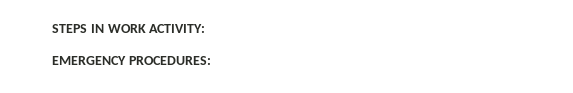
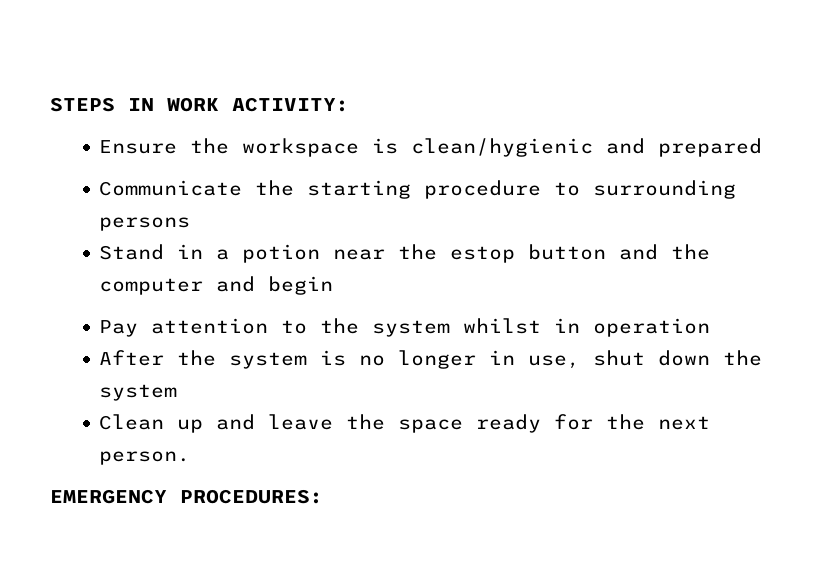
(206, 28) none -> [99,138,763,157] [99,180,737,199] [99,217,191,231] [99,244,711,263] [99,276,334,295] [99,318,711,337] [99,350,763,369] [99,384,178,401] [99,414,711,433] [99,451,191,465] // Ensure the workspace is clean/hygienic and prepared // Communicate the starting procedure to surrounding persons // Stand in a potion near the estop button and the computer and begin // Pay attention to the system whilst in operation // After the system is no longer in use, shut down the system // Clean up and leave the space ready for the next person.

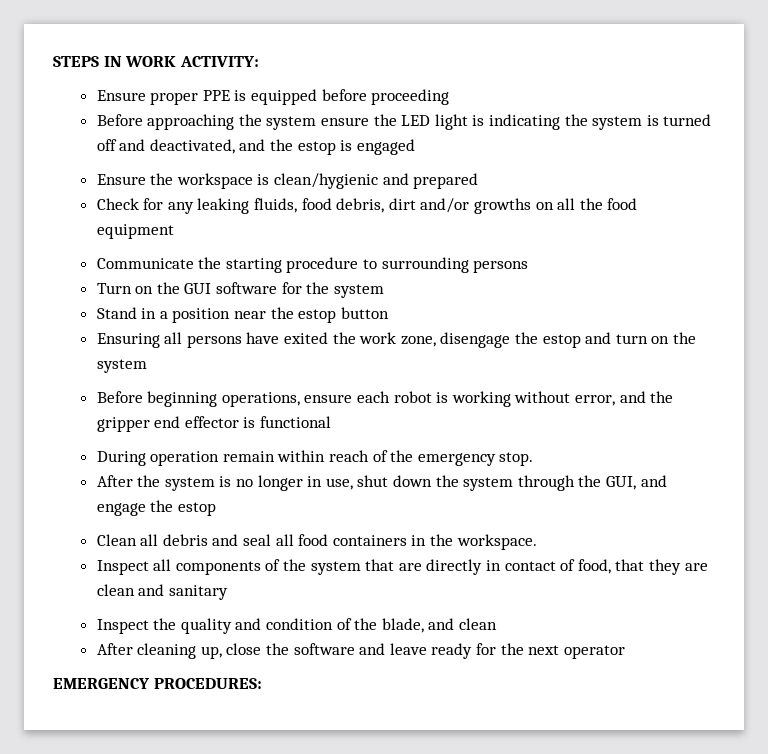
(349, 104) none -> [96,89,450,105] [96,114,712,130] [96,139,415,155] // Ensure proper PPE is equipped before proceeding // Before approaching the system ensure the LED light is indicating the system is turned off and deactivated, and the estop is engaged
(763, 147) none -> [96,198,638,214] [96,224,174,239] // Check for any leaking fluids, food debris, dirt and/or growths on all the food equipment
(191, 224) none -> [96,282,384,298] // Turn on the GUI software for the system
[242,244,321,263] potion -> [172,308,231,323] position
[619,244,711,260] [99,276,334,295] [99,318,711,337] and the computer and begin // Pay attention to the system whilst in operation -> [96,332,696,348] [96,359,147,373] [96,391,674,407] [96,416,332,432] [96,450,534,466] // Ensuring all persons have exited the work zone, disengage the estop and turn on the system // Before beginning operations, ensure each robot is working without error, and the gripper end effector is functional // During operation remain within reach of the emergency stop.
[99,414,464,433] // Clean up and leave the space -> [517,475,667,491] [96,500,216,516] [96,534,537,550] [96,559,708,575] [96,584,228,600] [96,618,497,634] [96,643,427,659] through the GUI, and engage the estop // Clean all debris and seal all food containers in the workspace. // Inspect all components of the system that are directly in contact of food, that they are clean and sanitary // Inspect the quality and condition of the blade, and clean // After cleaning up, close the software and leave
[99,451,191,465] person. -> [563,645,625,659] operator

